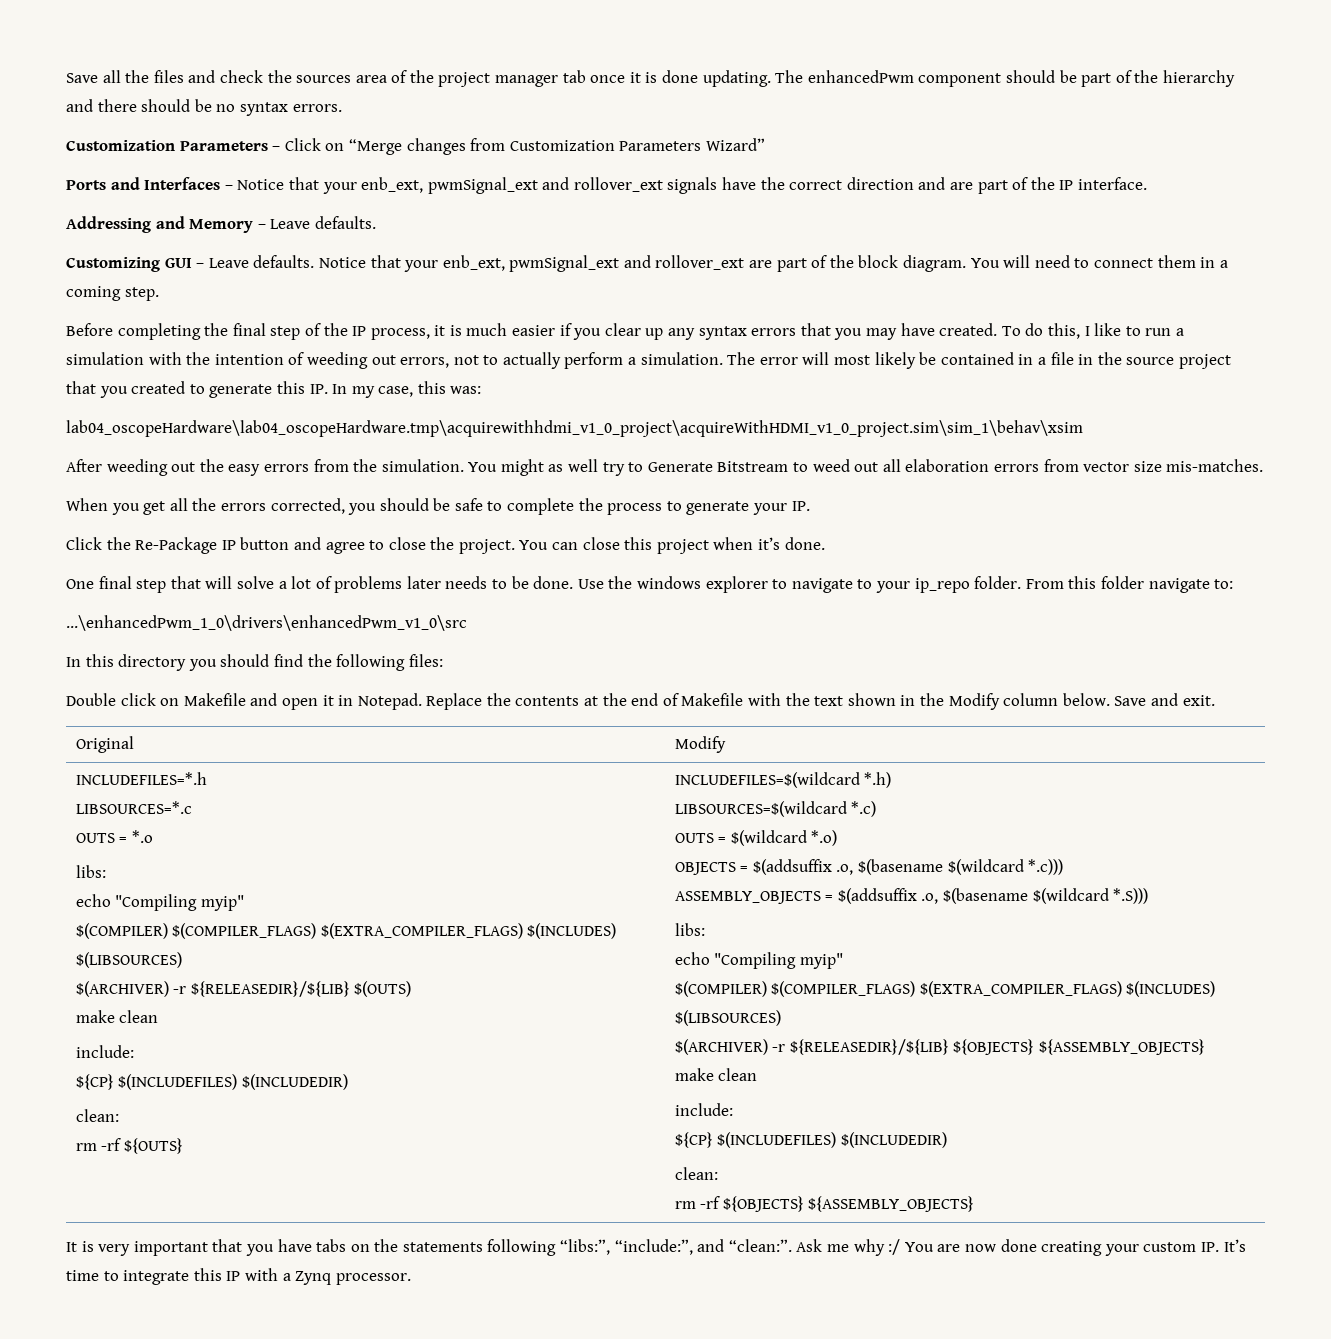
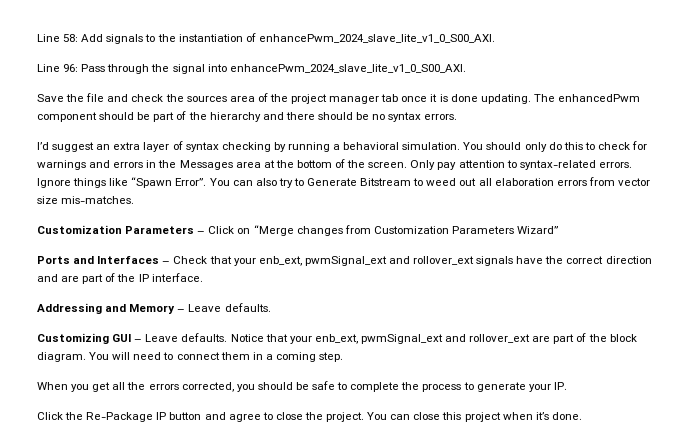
[66,70,184,83] Save all the files -> [37,33,495,44] [37,64,466,74] [37,93,105,102] Line 58: Add signals to the instantiation of enhancePwm_2024_slave_lite_v1_0_S00_AXI. // Line 96: Pass through the signal into enhancePwm_2024_slave_lite_v1_0_S00_AXI. // Save the file
(342, 108) none -> [37,141,648,152] [37,159,632,170] [37,177,650,188] [37,196,135,204] // I’d suggest an extra layer of syntax checking by running a behavioral simulation. You should only do this to check for warnings and errors in the Messages area at the bottom of the screen. Only pay attention to syntax-related errors. Ignore things like “Spawn Error”. You can also try to Generate Bitstream to weed out all elaboration errors from vector size mis-matches.
[237,179,285,190] Notice -> [173,256,208,264] Check
[66,323,1184,340] [66,352,1231,369] [66,381,482,398] [66,420,1083,437] [66,459,1264,476] // Before completing the final step of the IP process, it is much easier if you clear up any syntax errors that you may have created. To do this, I like to run a simulation with the intention of weeding out errors, not to actually perform a simulation. The error will most likely be contained in a file in the source project that you created to generate this IP. In my case, this was: // lab04_oscopeHardware\lab04_oscopeHardware.tmp\acquirewithhdmi_v1_0_project\acquireWithHDMI_v1_0_project.sim\sim_1\behav\xsim // After weeding out the easy errors from the simulation. You might as well try to Generate Bitstream to weed out all elaboration errors from vector size mis-matches. -> (344, 357) none
[66,576,1234,593] [66,615,467,631] [66,654,443,671] [66,693,1215,710] [75,736,134,753] [674,736,726,753] [75,772,207,785] [75,801,192,814] [75,830,153,843] [75,865,106,878] [75,894,244,911] [75,923,617,939] [75,952,182,968] [75,981,412,997] [75,1010,159,1023] [75,1045,134,1058] [75,1074,348,1090] [75,1109,119,1122] [75,1138,183,1154] [674,772,892,788] [674,801,877,817] [674,830,838,846] [674,859,1064,875] [674,888,1149,904] [674,923,705,936] [674,952,843,969] [674,981,1216,997] [674,1010,781,1026] [674,1039,1206,1055] [674,1068,758,1081] [674,1103,733,1116] [674,1132,947,1148] [674,1167,718,1180] [674,1196,975,1212] [66,1239,1246,1256] [66,1268,411,1285] // One final step that will solve a lot of problems later needs to be done. Use the windows explorer to navigate to your ip_repo folder. From this folder navigate to: // ...\enhancedPwm_1_0\drivers\enhancedPwm_v1_0\src // In this directory you should find the following files: // Double click on Makefile and open it in Notepad. Replace the contents at the end of Makefile with the text shown in the Modify column below. Save and exit. // Original | Modify // INCLUDEFILES=*.h // LIBSOURCES=*.c // OUTS = *.o // libs: // echo "Compiling myip" // $(COMPILER) $(COMPILER_FLAGS) $(EXTRA_COMPILER_FLAGS) $(INCLUDES) $(LIBSOURCES) // $(ARCHIVER) -r ${RELEASEDIR}/${LIB} $(OUTS) // make clean // include: // ${CP} $(INCLUDEFILES) $(INCLUDEDIR) // clean: // rm -rf ${OUTS} | INCLUDEFILES=$(wildcard *.h) // LIBSOURCES=$(wildcard *.c) // OUTS = $(wildcard *.o) // OBJECTS = $(addsuffix .o, $(basename $(wildcard *.c))) // ASSEMBLY_OBJECTS = $(addsuffix .o, $(basename $(wildcard *.S))) // libs: // echo "Compiling myip" // $(COMPILER) $(COMPILER_FLAGS) $(EXTRA_COMPILER_FLAGS) $(INCLUDES) $(LIBSOURCES) // $(ARCHIVER) -r ${RELEASEDIR}/${LIB} ${OBJECTS} ${ASSEMBLY_OBJECTS} // make clean // include: // ${CP} $(INCLUDEFILES) $(INCLUDEDIR) // clean: // rm -rf ${OBJECTS} ${ASSEMBLY_OBJECTS} // It is very important that you have tabs on the statements following “libs:”, “include:”, and “clean:”. Ask me why :/ You are now done creating your custom IP. It’s time to integrate this IP with a Zynq processor. -> (582, 416) none

